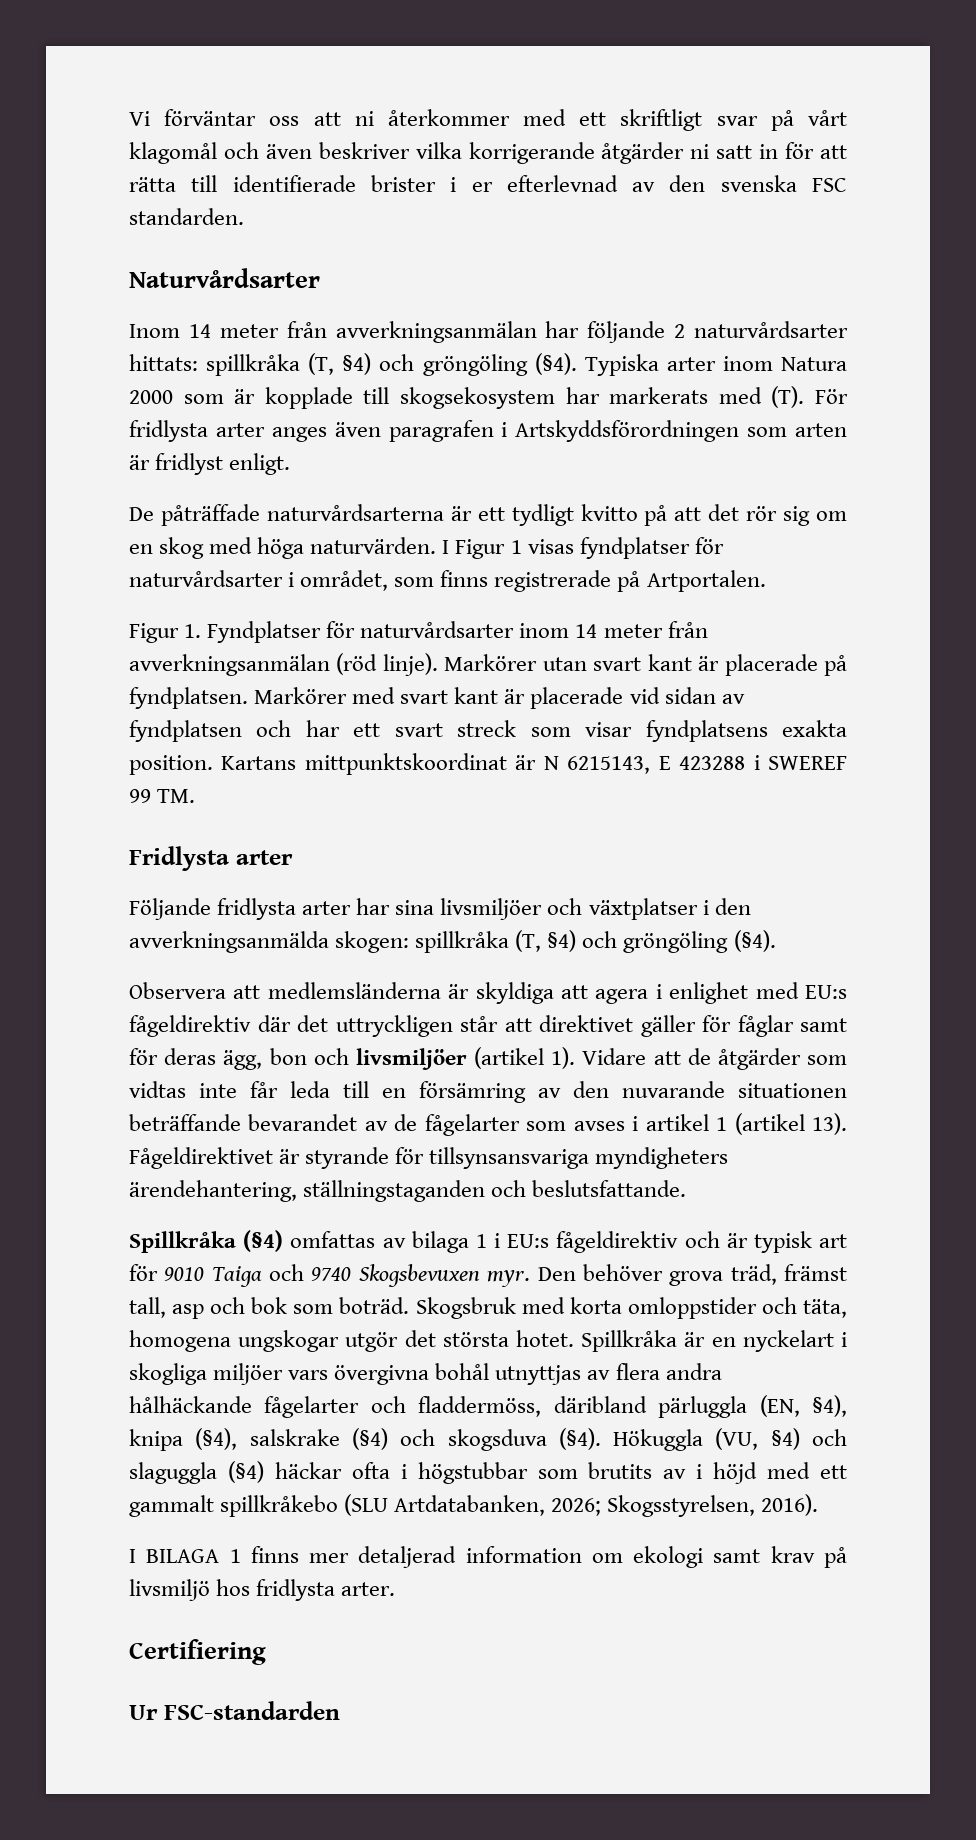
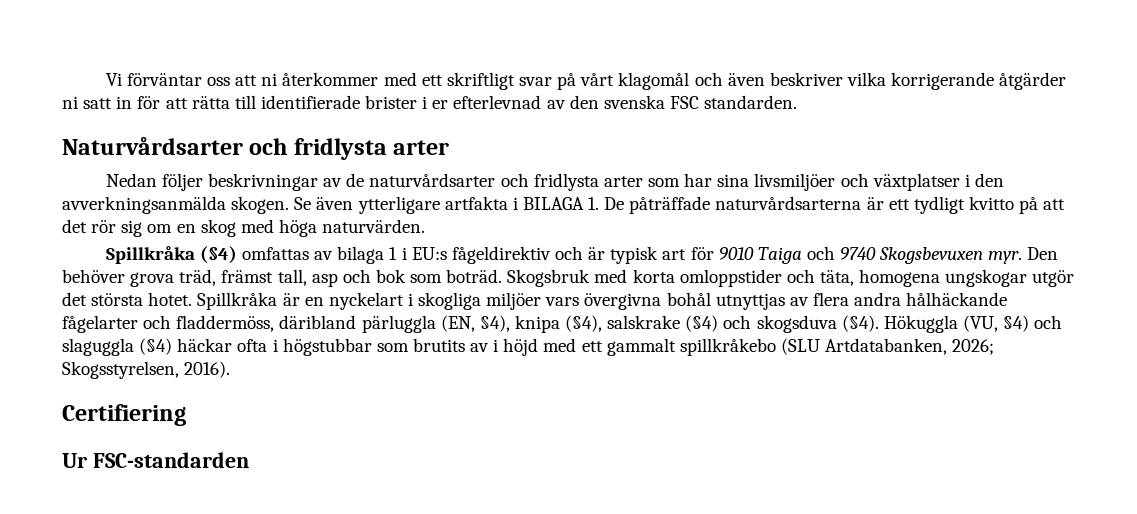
[129,321,848,343] [129,353,848,376] [129,386,849,409] [129,420,847,442] [129,453,291,475] // Inom 14 meter från avverkningsanmälan har följande 2 naturvårdsarter hittats: spillkråka (T, §4) och gröngöling (§4). Typiska arter inom Natura 2000 som är kopplade till skogsekosystem har markerats med (T). För fridlysta arter anges även paragrafen i Artskyddsförordningen som arten är fridlyst enligt. // -> [249,138,450,160] [105,173,1004,191] [62,196,600,214] och fridlysta arter // Nedan följer beskrivningar av de naturvårdsarter och fridlysta arter som har sina livsmiljöer och växtplatser i den avverkningsanmälda skogen. Se även ytterligare artfakta i BILAGA 1.
[442,537,724,559] [129,570,766,592] [129,621,708,643] [129,653,847,676] [129,687,745,709] [129,720,848,742] [129,753,848,775] [129,789,196,803] [129,846,293,871] [129,898,751,920] [129,930,776,953] [129,982,847,1004] [129,1015,847,1037] [129,1047,847,1070] [129,1081,847,1103] [129,1113,847,1136] [129,1147,729,1169] [129,1180,687,1202] I Figur 1 visas fyndplatser för naturvårdsarter i området, som finns registrerade på Artportalen. // Figur 1. Fyndplatser för naturvårdsarter inom 14 meter från avverkningsanmälan (röd linje). Markörer utan svart kant är placerade på fyndplatsen. Markörer med svart kant är placerade vid sidan av fyndplatsen och har ett svart streck som visar fyndplatsens exakta position. Kartans mittpunktskoordinat är N 6215143, E 423288 i SWEREF 99 TM. // Fridlysta arter // Följande fridlysta arter har sina livsmiljöer och växtplatser i den avverkningsanmälda skogen: spillkråka (T, §4) och gröngöling (§4). // Observera att medlemsländerna är skyldiga att agera i enlighet med EU:s fågeldirektiv där det uttryckligen står att direktivet gäller för fåglar samt för deras ägg, bon och livsmiljöer (artikel 1). Vidare att de åtgärder som vidtas inte får leda till en försämring av den nuvarande situationen beträffande bevarandet av de fågelarter som avses i artikel 1 (artikel 13). Fågeldirektivet är styrande för tillsynsansvariga myndigheters ärendehantering, ställningstaganden och beslutsfattande. -> (426, 226) none
[129,1546,847,1568] [129,1579,396,1601] // I BILAGA 1 finns mer detaljerad information om ekologi samt krav på livsmiljö hos fridlysta arter. -> (231, 369) none

